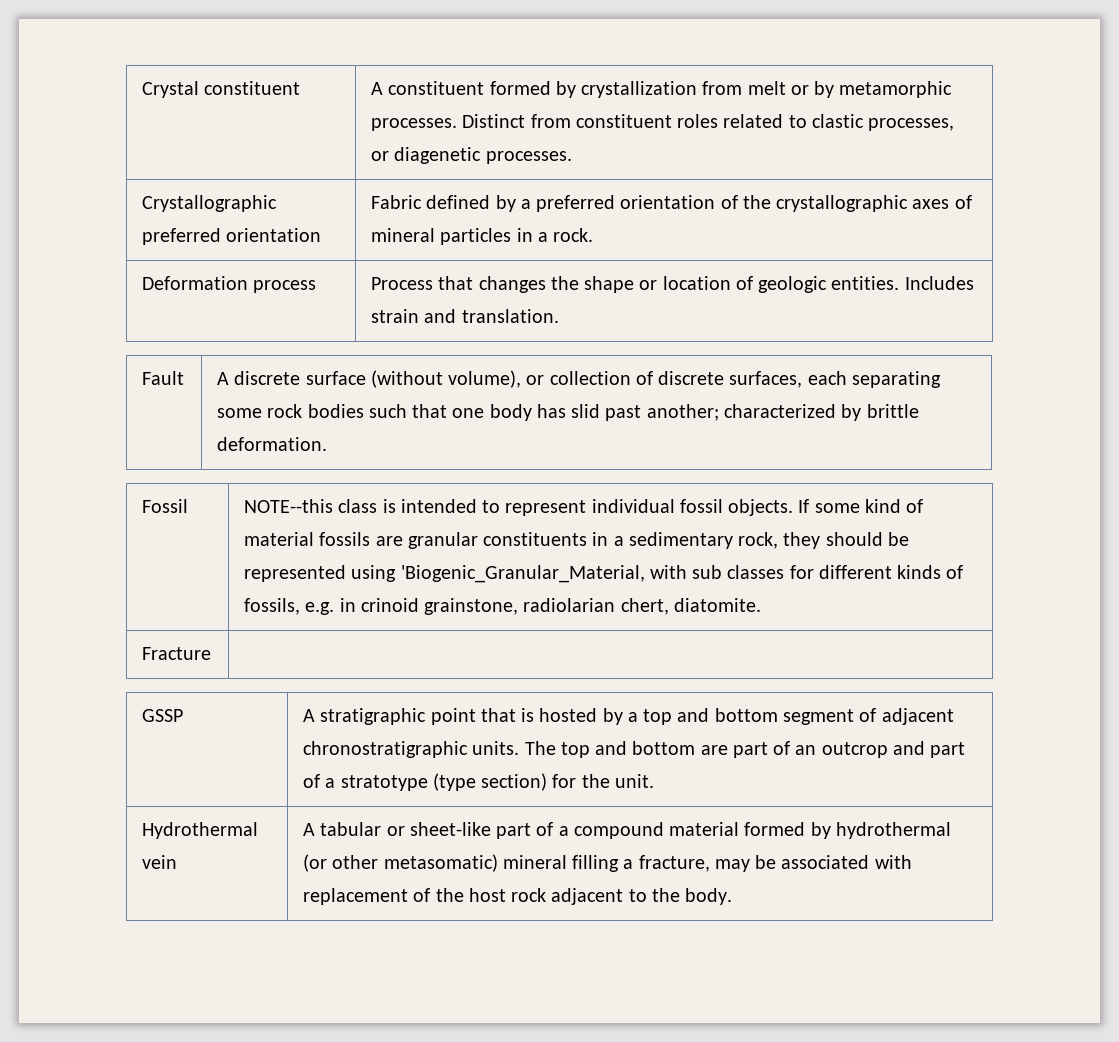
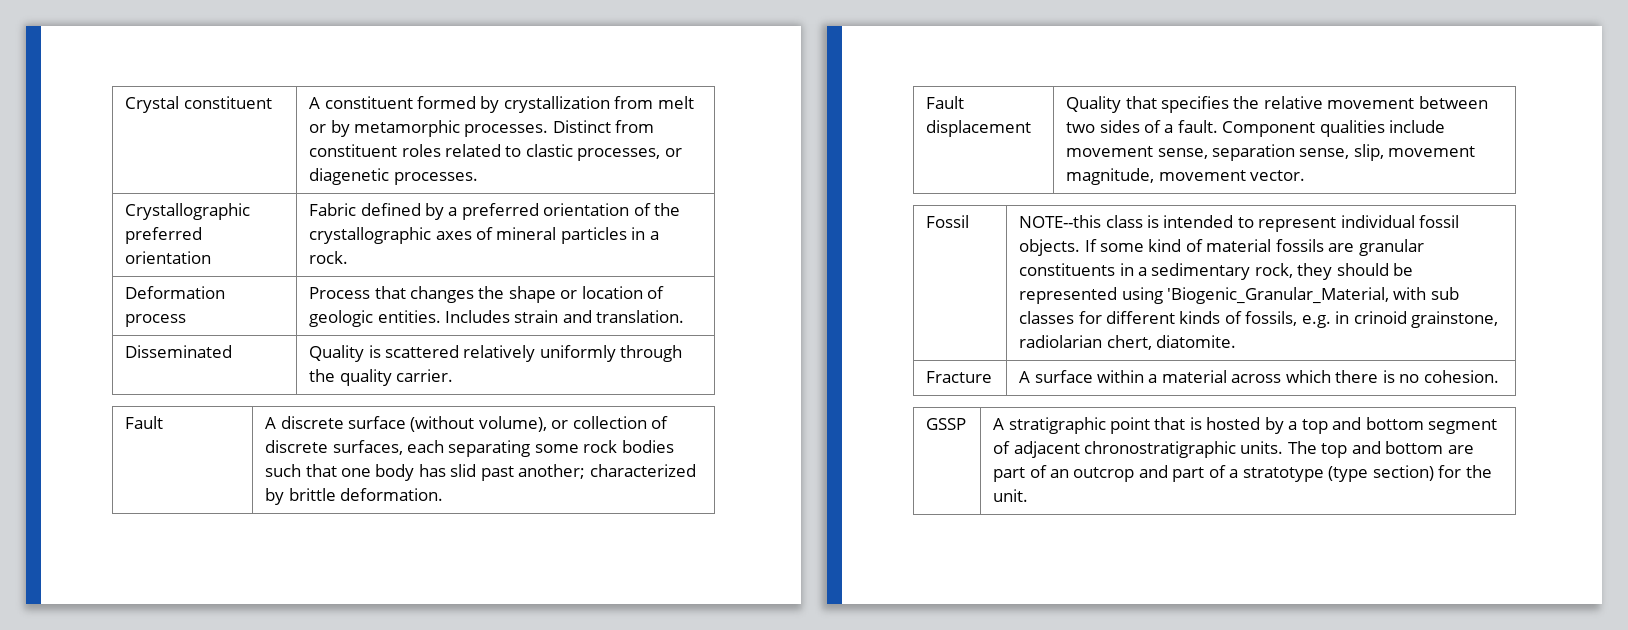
(559, 316) none -> [125,345,233,358] [309,345,683,362] [309,369,454,386] // Disseminated | Quality is scattered relatively uniformly through the quality carrier.
(328, 444) none -> [926,96,965,109] [926,120,1032,137] [1066,96,1488,113] [1066,120,1446,137] [1066,144,1476,161] [1066,168,1306,185] // Fault displacement | Quality that specifies the relative movement between two sides of a fault. Component qualities include movement sense, separation sense, slip, movement magnitude, movement vector.
(212, 653) none -> [1019,370,1499,383] A surface within a material across which there is no cohesion.
[142,822,259,839] [142,855,178,869] [303,822,951,839] [303,854,912,872] [303,888,733,905] // Hydrothermal vein | A tabular or sheet-like part of a compound material formed by hydrothermal (or other metasomatic) mineral filling a fracture, may be associated with replacement of the host rock adjacent to the body. -> (1029, 495) none

